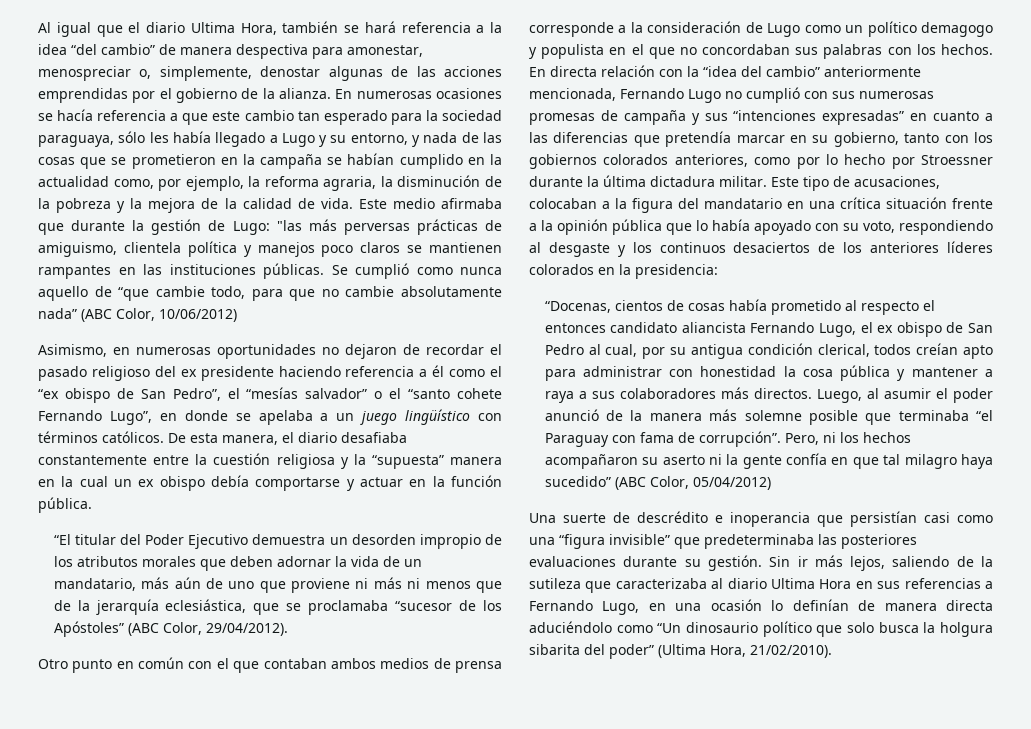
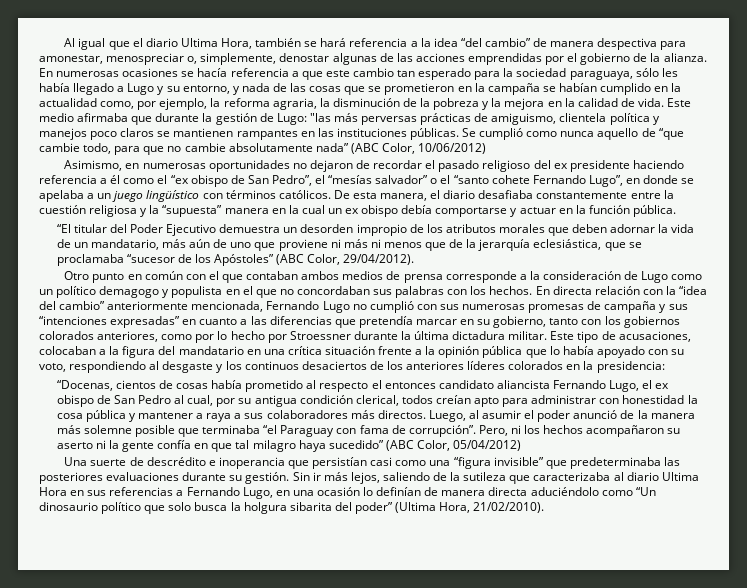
[201,198,219,209] de -> [547,101,562,107] en

